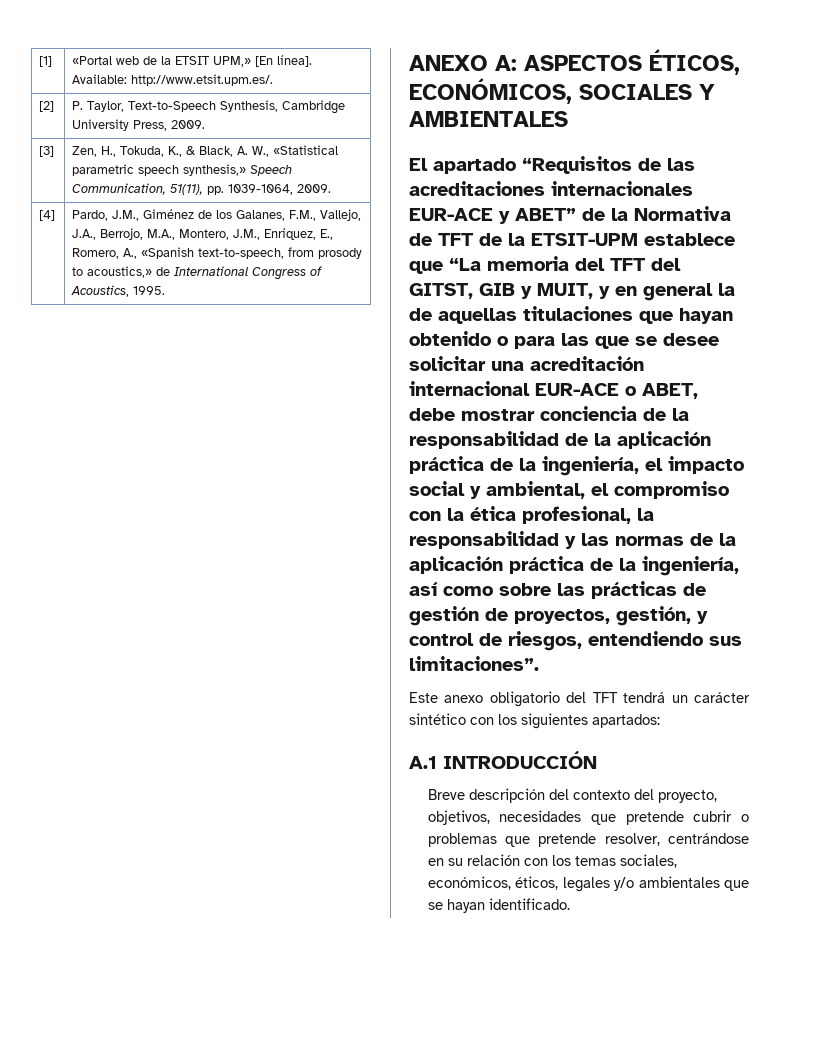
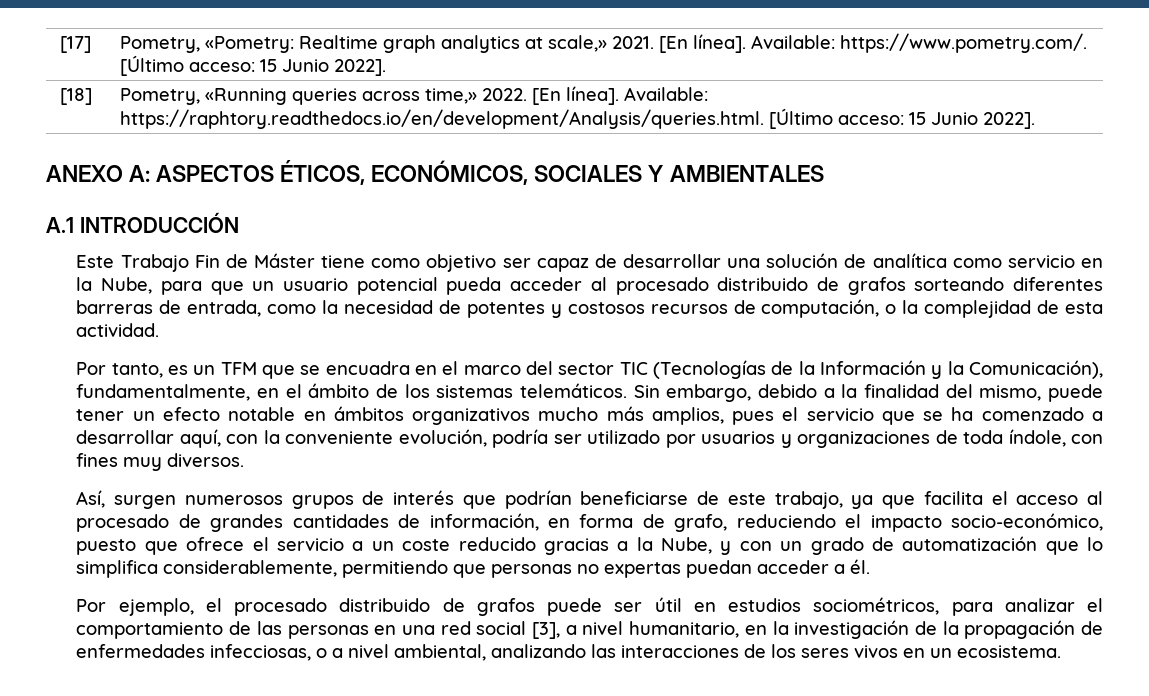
[39,56,53,67] [72,55,313,67] [72,74,274,86] [39,101,55,112] [72,100,346,114] [72,119,206,131] [39,146,55,157] [72,145,339,157] [72,164,293,176] [72,183,332,195] [39,210,56,221] [72,209,362,221] [72,228,334,240] [72,247,363,259] [72,266,323,280] [71,285,166,297] [1] | «Portal web de la ETSIT UPM,» [En línea]. Available: http://www.etsit.upm.es/. // [2] | P. Taylor, Text-to-Speech Synthesis, Cambridge University Press, 2009. // [3] | Zen, H., Tokuda, K., & Black, A. W., «Statistical parametric speech synthesis,» Speech Communication, 51(11), pp. 1039-1064, 2009. // [4] | Pardo, J.M., Giménez de los Galanes, F.M., Vallejo, J.A., Berrojo, M.A., Montero, J.M., Enríquez, E., Romero, A., «Spanish text-to-speech, from prosody to acoustics,» de International Congress of Acoustics, 1995. -> [59,36,91,53] [119,33,1087,53] [119,55,386,76] [59,88,92,105] [119,86,708,105] [119,108,1035,129] [17] | Pometry, «Pometry: Realtime graph analytics at scale,» 2021. [En línea]. Available: https://www.pometry.com/. [Último acceso: 15 Junio 2022]. // [18] | Pometry, «Running queries across time,» 2022. [En línea]. Available: https://raphtory.readthedocs.io/en/development/Analysis/queries.html. [Último acceso: 15 Junio 2022].
[409,156,695,174] [409,181,693,196] [409,206,731,224] [409,233,735,246] [409,256,681,274] [409,283,735,301] [409,306,733,324] [409,331,719,349] [409,356,644,371] [409,381,698,399] [409,406,689,421] [409,431,711,449] [409,456,744,476] [409,481,729,499] [409,506,654,524] [409,531,736,549] [409,556,739,576] [409,581,706,599] [409,606,708,626] [409,631,742,651] [409,656,539,671] [409,691,750,707] [409,713,660,729] [409,751,597,769] [427,788,717,803] [427,810,749,825] [427,833,749,847] [427,854,677,868] [427,876,749,892] [427,898,570,913] El apartado “Requisitos de las acreditaciones internacionales EUR-ACE y ABET” de la Normativa de TFT de la ETSIT-UPM establece que “La memoria del TFT del GITST, GIB y MUIT, y en general la de aquellas titulaciones que hayan obtenido o para las que se desee solicitar una acreditación internacional EUR-ACE o ABET, debe mostrar conciencia de la responsabilidad de la aplicación práctica de la ingeniería, el impacto social y ambiental, el compromiso con la ética profesional, la responsabilidad y las normas de la aplicación práctica de la ingeniería, así como sobre las prácticas de gestión de proyectos, gestión, y control de riesgos, entendiendo sus limitaciones”. // Este anexo obligatorio del TFT tendrá un carácter sintético con los siguientes apartados: // A.1 INTRODUCCIÓN // Breve descripción del contexto del proyecto, objetivos, necesidades que pretende cubrir o problemas que pretende resolver, centrándose en su relación con los temas sociales, económicos, éticos, legales y/o ambientales que se hayan identificado. -> [46,212,239,233] [76,253,1103,272] [76,277,1103,295] [76,299,1103,318] [76,323,160,337] [76,360,1103,379] [76,383,1104,402] [76,406,1104,425] [76,429,1104,448] [76,453,245,471] [76,490,1104,509] [76,513,1103,532] [76,536,1104,555] [76,559,871,578] [76,597,1104,616] [76,620,1103,639] [76,644,1062,661] A.1 INTRODUCCIÓN // Este Trabajo Fin de Máster tiene como objetivo ser capaz de desarrollar una solución de analítica como servicio en la Nube, para que un usuario potencial pueda acceder al procesado distribuido de grafos sorteando diferentes barreras de entrada, como la necesidad de potentes y costosos recursos de computación, o la complejidad de esta actividad. // Por tanto, es un TFM que se encuadra en el marco del sector TIC (Tecnologías de la Información y la Comunicación), fundamentalmente, en el ámbito de los sistemas telemáticos. Sin embargo, debido a la finalidad del mismo, puede tener un efecto notable en ámbitos organizativos mucho más amplios, pues el servicio que se ha comenzado a desarrollar aquí, con la conveniente evolución, podría ser utilizado por usuarios y organizaciones de toda índole, con fines muy diversos. // Así, surgen numerosos grupos de interés que podrían beneficiarse de este trabajo, ya que facilita el acceso al procesado de grandes cantidades de información, en forma de grafo, reduciendo el impacto socio-económico, puesto que ofrece el servicio a un coste reducido gracias a la Nube, y con un grado de automatización que lo simplifica considerablemente, permitiendo que personas no expertas puedan acceder a él. // Por ejemplo, el procesado distribuido de grafos puede ser útil en estudios sociométricos, para analizar el comportamiento de las personas en una red social [3], a nivel humanitario, en la investigación de la propagación de enfermedades infecciosas, o a nivel ambiental, analizando las interacciones de los seres vivos en un ecosistema.

